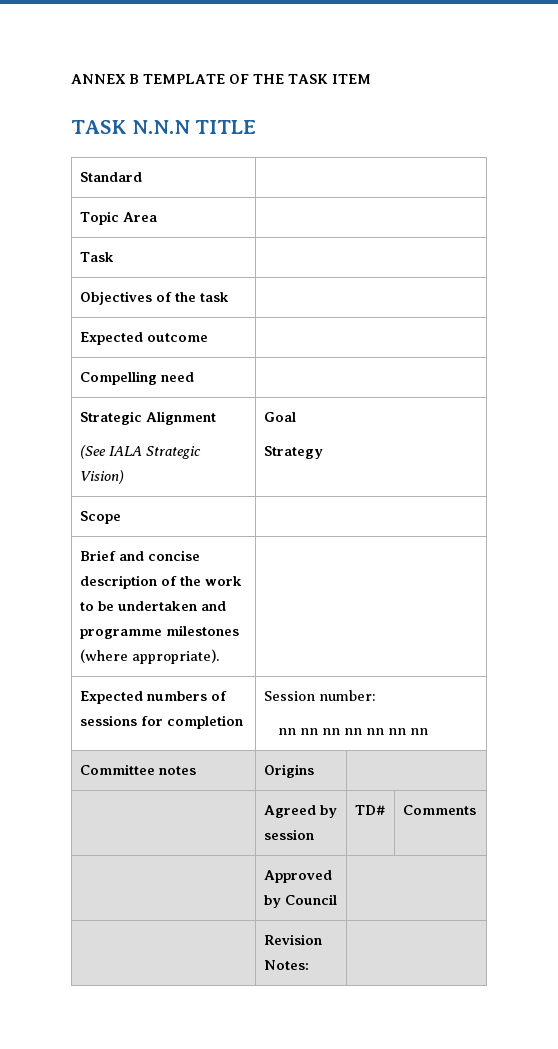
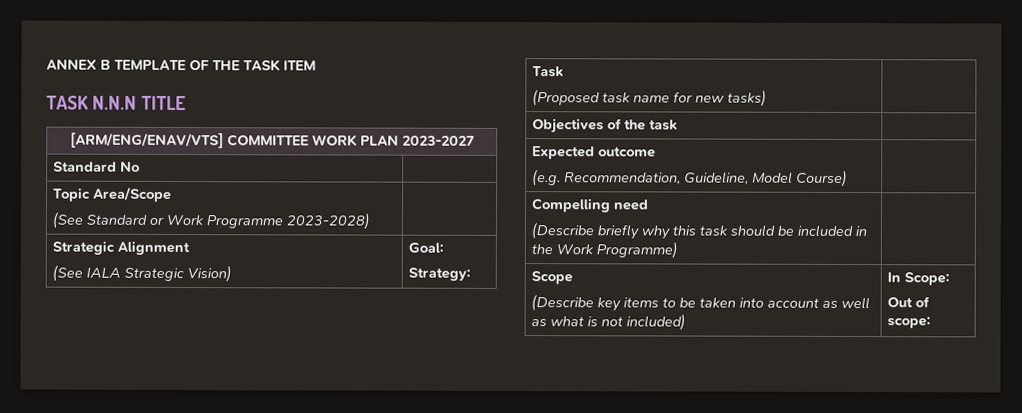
[79,172,142,182] // Standard -> [69,132,475,149] [53,161,141,172] // [ARM/ENG/ENAV/VTS] COMMITTEE WORK PLAN 2023-2027 // Standard No
[122,212,157,222] [79,252,114,262] Area | // Task -> [93,186,173,202] [52,211,371,230] [52,240,191,256] [52,264,233,283] [408,242,445,253] [408,267,472,281] [532,66,565,78] [532,89,768,107] Area/Scope // (See Standard or Work Programme 2023-2028) | // Strategic Alignment // (See IALA Strategic Vision) | Goal: // Strategy: // Task // (Proposed task name for new tasks)
[79,371,194,385] [79,411,216,425] [79,445,201,459] [79,470,124,484] [263,412,296,422] [263,446,323,459] [79,511,121,524] [79,550,200,561] [79,575,242,589] [79,601,226,611] [79,625,239,639] [79,649,219,664] [79,691,227,704] [79,715,243,729] [263,690,376,701] [277,728,428,735] [79,764,196,775] [263,764,314,778] [263,805,337,818] [263,829,314,840] [354,805,385,815] [402,805,476,815] [263,870,332,883] [263,894,337,908] [263,934,322,945] [263,960,309,970] | // Compelling need | // Strategic Alignment // (See IALA Strategic Vision) | Goal // Strategy // Scope | // Brief and concise description of the work to be undertaken and programme milestones (where appropriate). | // Expected numbers of sessions for completion | Session number: // nn nn nn nn nn nn nn // Committee notes | Origins | // | Agreed by session | TD# | Comments // | Approved by Council | // | Revision Notes: | -> [532,169,849,187] [531,198,650,213] [531,222,868,240] [531,241,679,259] [531,271,574,285] [531,294,871,312] [531,313,687,331] [887,272,951,286] [887,296,931,308] [887,316,932,329] // (e.g. Recommendation, Guideline, Model Course) | // Compelling need // (Describe briefly why this task should be included in the Work Programme) | // Scope // (Describe key items to be taken into account as well as what is not included) | In Scope: // Out of scope:

